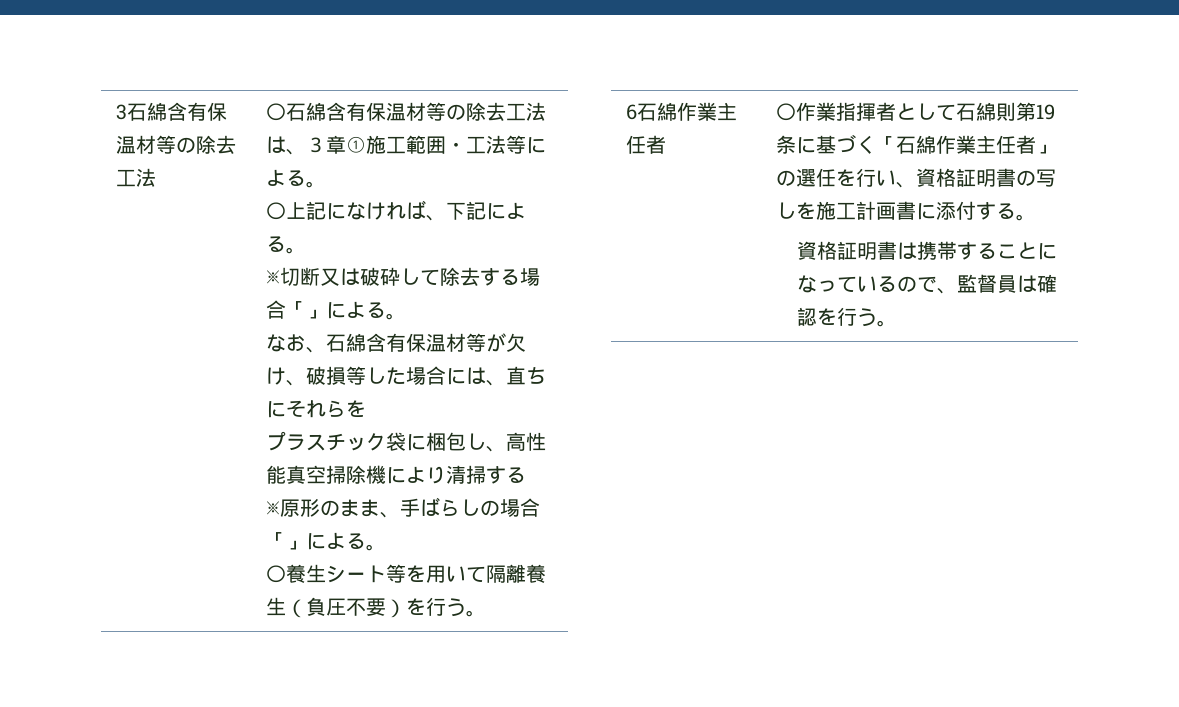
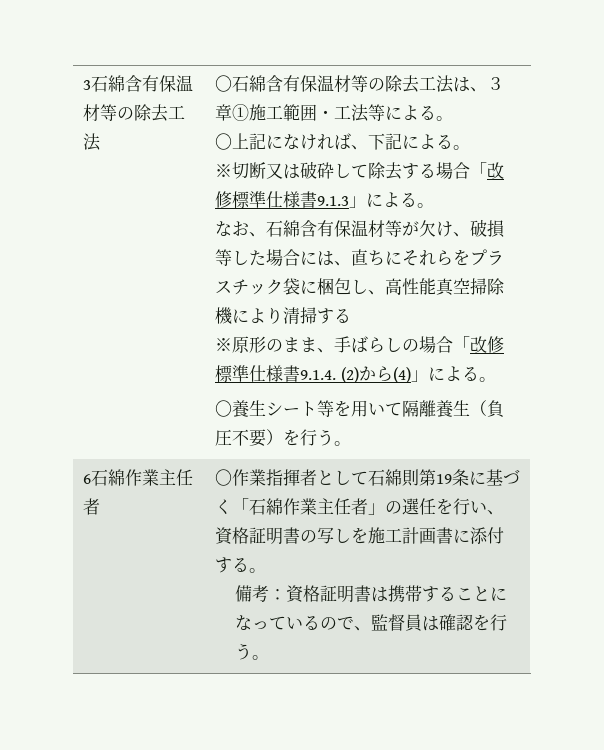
(306, 309) none -> [487,162,505,179] [215,191,350,208] 改修標準仕様書9.1.3
(366, 409) // -> (471, 257) none
(286, 540) none -> [470,336,505,353] [215,365,411,383] 改修標準仕様書9.1.4. (2)から(4)
(1036, 217) none -> [235,585,287,602] 備考：

